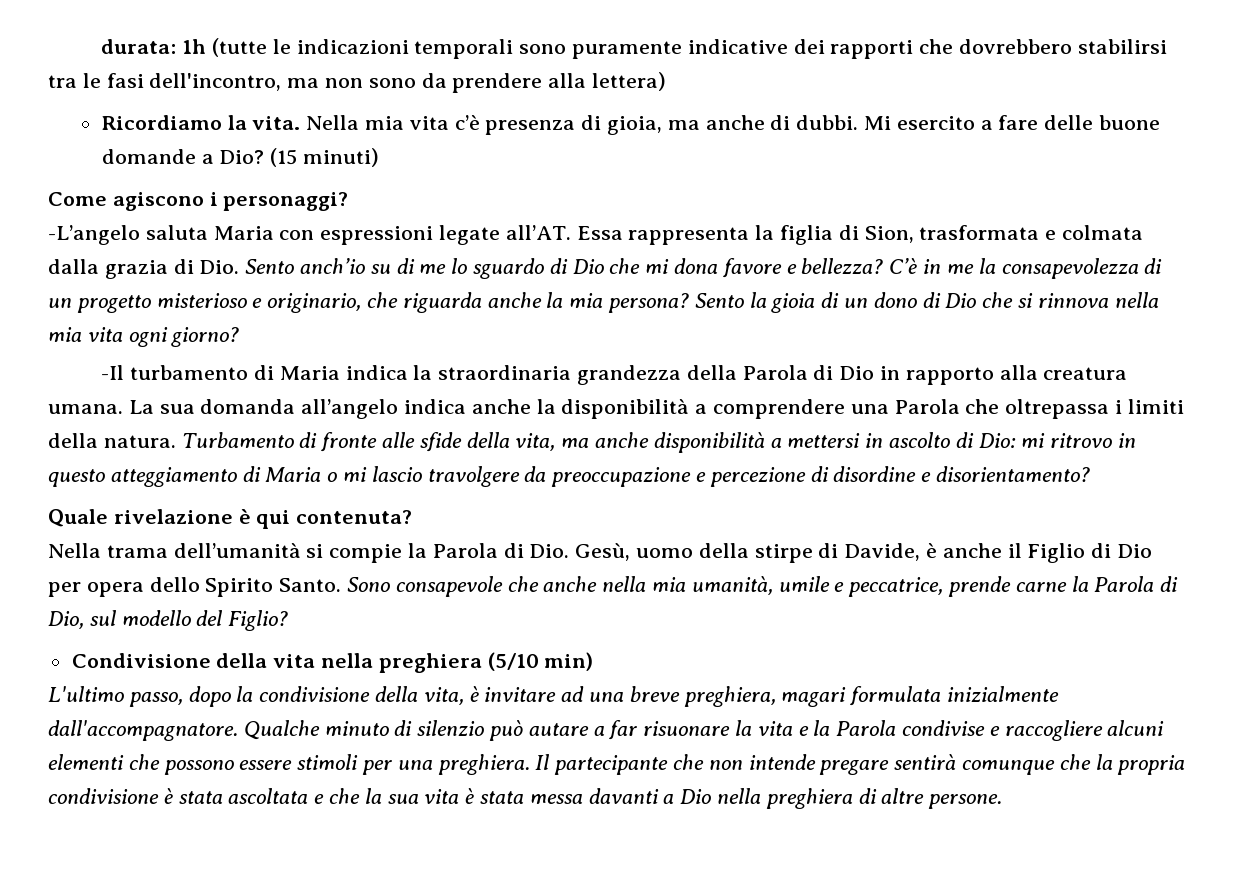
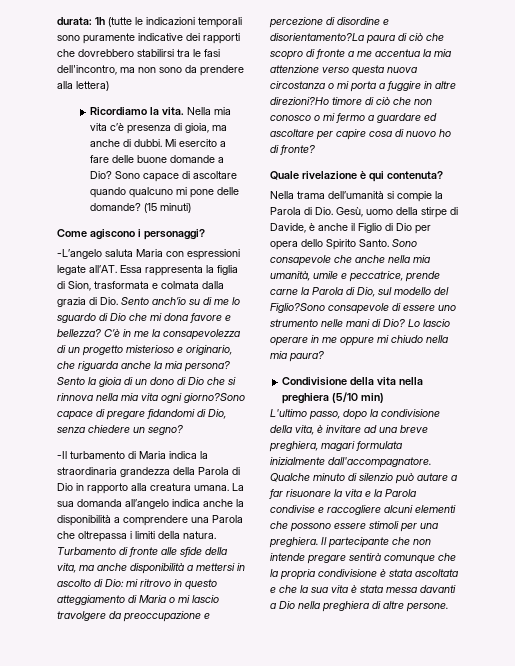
(265, 157) none -> [114,171,237,182] [89,187,239,198] [89,203,141,211] Sono capace di ascoltare quando qualcuno mi pone delle domande?
[171,327,240,347] giorno? -> [184,393,245,403] [57,409,226,420] [57,425,183,435] giorno?Sono capace di pregare fidandomi di Dio, senza chiedere un segno?
[936,466,1091,482] disorientamento? -> [270,33,444,44] [270,49,451,60] [270,65,417,76] [270,81,456,92] [270,97,432,105] [270,113,437,123] [270,129,451,140] [270,145,315,155] disorientamento?La paura di ciò che scopro di fronte a me accentua la mia attenzione verso questa nuova circostanza o mi porta a fuggire in altre direzioni?Ho timore di ciò che non conosco o mi fermo a guardare ed ascoltare per capire cosa di nuovo ho di fronte?
[228,610,289,631] Figlio? -> [270,303,456,314] [270,319,450,327] [270,335,448,346] [270,351,324,362] Figlio?Sono consapevole di essere uno strumento nelle mani di Dio? Lo lascio operare in me oppure mi chiudo nella mia paura?

